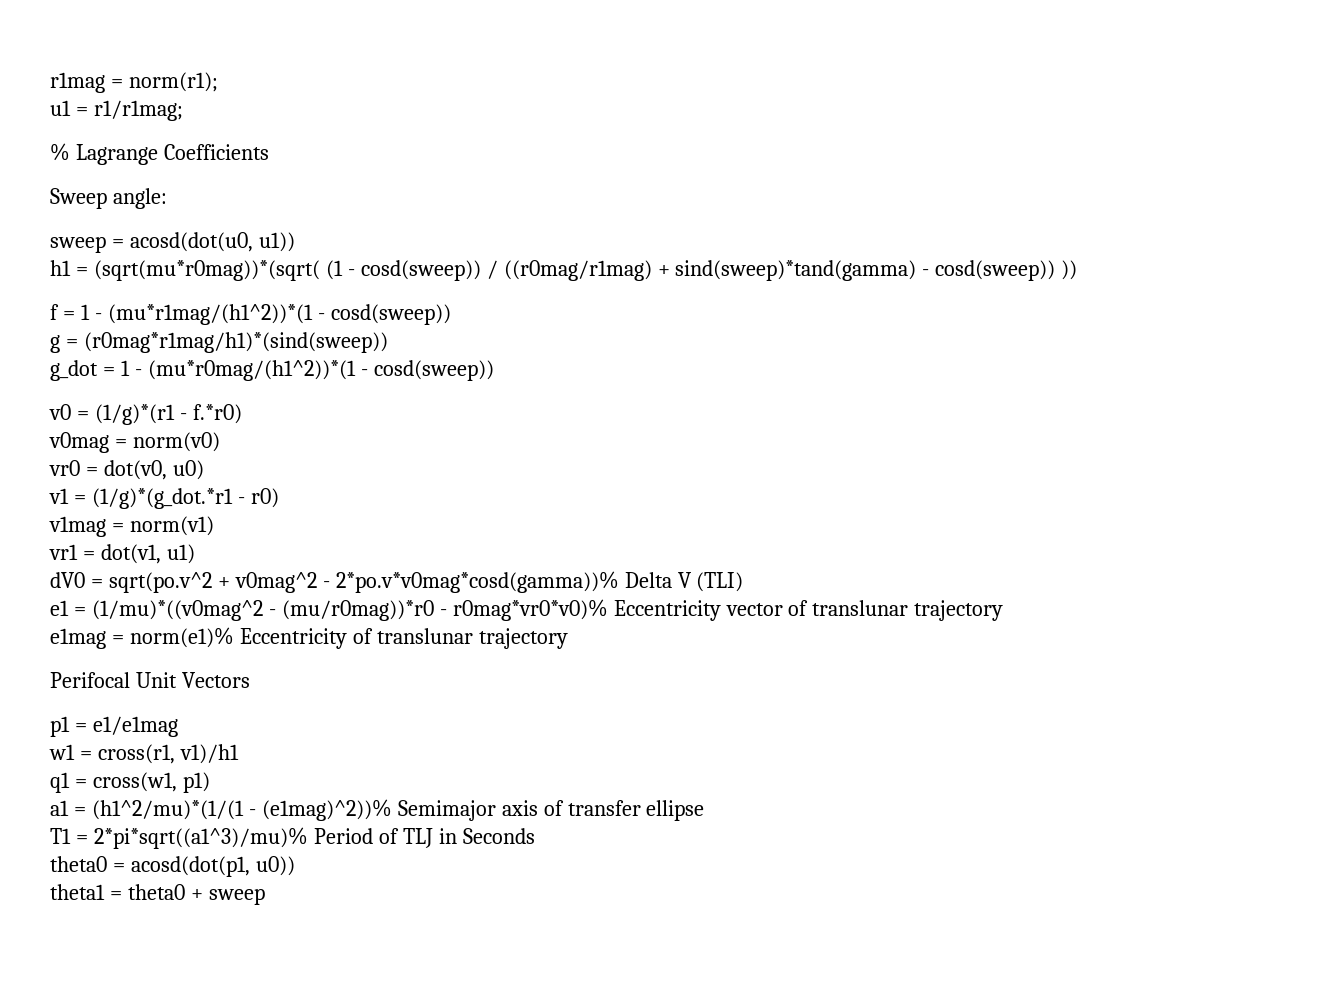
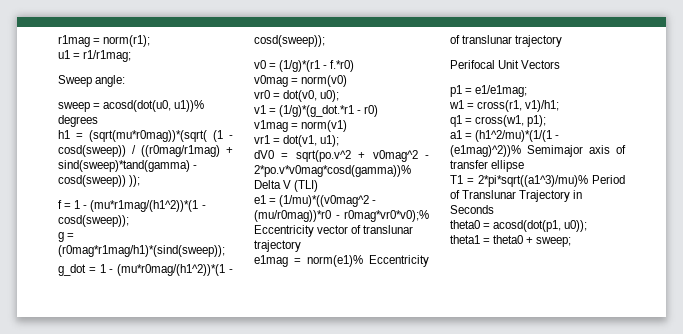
[50,143,269,165] // % Lagrange Coefficients -> (132, 56) none
[258,232,295,252] u1)) -> [174,100,205,112] [58,115,98,127] u1))% degrees
[1061,260,1078,280] )) -> [129,175,141,187] ));
[330,304,451,325] cosd(sweep)) -> [58,215,129,227] cosd(sweep));
[83,332,388,353] (r0mag*r1mag/h1)*(sind(sweep)) -> [58,245,225,257] (r0mag*r1mag/h1)*(sind(sweep));
[373,360,494,381] cosd(sweep)) -> [254,35,325,47] cosd(sweep));
[172,460,204,480] u0) -> [320,90,340,102] u0);
[166,544,195,564] u1) -> [320,135,340,147] u1);
[452,599,608,621] r0mag*vr0*v0)% -> [344,210,429,222] r0mag*vr0*v0);%
[92,716,178,737] e1/e1mag -> [475,85,528,97] e1/e1mag;
[179,744,239,764] v1)/h1 -> [525,100,560,112] v1)/h1;
[182,772,210,793] p1) -> [527,115,547,127] p1);
[402,828,433,848] TLJ -> [462,190,571,202] Translunar Trajectory
[255,856,295,876] u0)) -> [564,220,588,232] u0));
[208,888,265,905] sweep -> [536,237,572,247] sweep;

